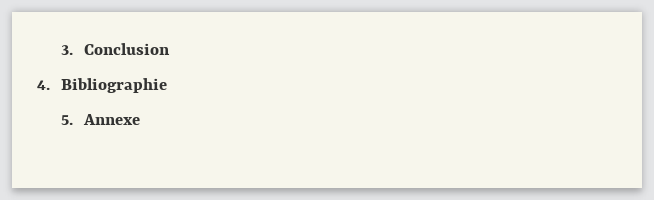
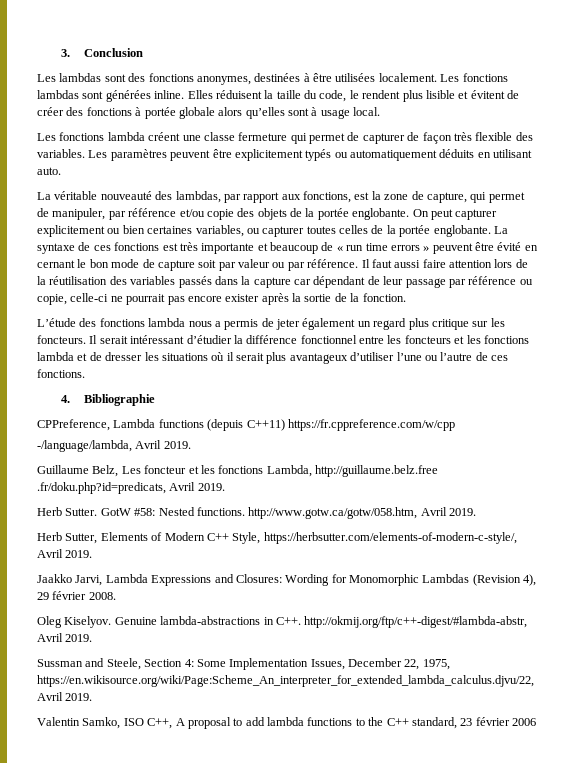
[37,78,167,93] [60,114,141,125] 4. Bibliographie // 5. Annexe -> [37,73,508,85] [37,90,519,102] [37,107,381,119] [37,132,533,144] [37,149,533,161] [37,167,61,175] [37,191,525,203] [37,208,498,220] [37,225,508,237] [37,242,538,254] [37,259,528,271] [37,276,533,288] [37,293,406,305] [37,318,505,330] [37,335,529,344] [37,352,508,364] [37,369,85,378] [60,394,156,406] [37,419,455,431] [37,440,191,452] [37,465,438,477] [37,482,225,494] [37,507,476,519] [37,532,517,544] [37,549,93,558] [37,574,537,586] [37,591,116,600] [37,616,528,628] [37,633,93,642] [37,658,450,670] [37,675,534,687] [37,692,93,701] [37,717,536,729] Les lambdas sont des fonctions anonymes, destinées à être utilisées localement. Les fonctions lambdas sont générées inline. Elles réduisent la taille du code, le rendent plus lisible et évitent de créer des fonctions à portée globale alors qu’elles sont à usage local. // Les fonctions lambda créent une classe fermeture qui permet de capturer de façon très flexible des variables. Les paramètres peuvent être explicitement typés ou automatiquement déduits en utilisant auto. // La véritable nouveauté des lambdas, par rapport aux fonctions, est la zone de capture, qui permet de manipuler, par référence et/ou copie des objets de la portée englobante. On peut capturer explicitement ou bien certaines variables, ou capturer toutes celles de la portée englobante. La syntaxe de ces fonctions est très importante et beaucoup de « run time errors » peuvent être évité en cernant le bon mode de capture soit par valeur ou par référence. Il faut aussi faire attention lors de la réutilisation des variables passés dans la capture car dépendant de leur passage par référence ou copie, celle-ci ne pourrait pas encore exister après la sortie de la fonction. // L’étude des fonctions lambda nous a permis de jeter également un regard plus critique sur les foncteurs. Il serait intéressant d’étudier la différence fonctionnel entre les foncteurs et les fonctions lambda et de dresser les situations où il serait plus avantageux d’utiliser l’une ou l’autre de ces fonctions. // 4. Bibliographie // CPPreference, Lambda functions (depuis C++11) https://fr.cppreference.com/w/cpp // -/language/lambda, Avril 2019. // Guillaume Belz, Les foncteur et les fonctions Lambda, http://guillaume.belz.free .fr/doku.php?id=predicats, Avril 2019. // Herb Sutter. GotW #58: Nested functions. http://www.gotw.ca/gotw/058.htm, Avril 2019. // Herb Sutter, Elements of Modern C++ Style, https://herbsutter.com/elements-of-modern-c-style/, Avril 2019. // Jaakko Jarvi, Lambda Expressions and Closures: Wording for Monomorphic Lambdas (Revision 4), 29 février 2008. // Oleg Kiselyov. Genuine lambda-abstractions in C++. http://okmij.org/ftp/c++-digest/#lambda-abstr, Avril 2019. // Sussman and Steele, Section 4: Some Implementation Issues, December 22, 1975, https://en.wikisource.org/wiki/Page:Scheme_An_interpreter_for_extended_lambda_calculus.djvu/22, Avril 2019. // Valentin Samko, ISO C++, A proposal to add lambda functions to the C++ standard, 23 février 2006

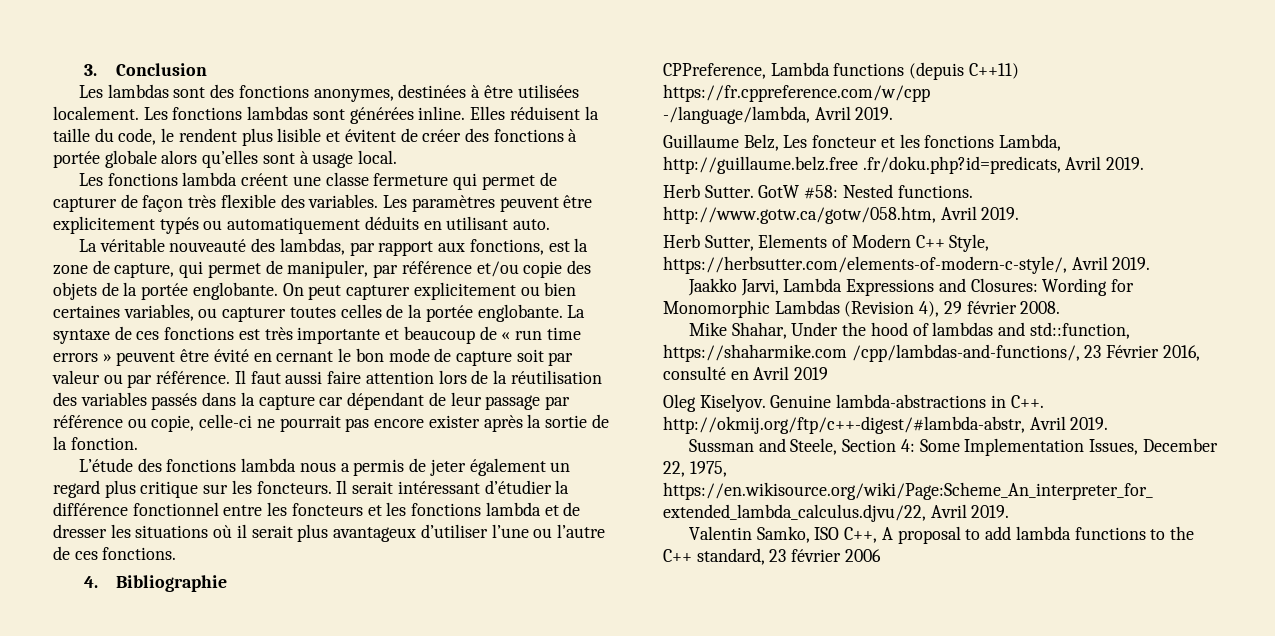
(116, 596) none -> [688,322,1130,339] [663,344,1200,362] [663,366,829,380] // Mike Shahar, Under the hood of lambdas and std::function, https://shaharmike.com /cpp/lambdas-and-functions/, 23 Février 2016, consulté en Avril 2019

